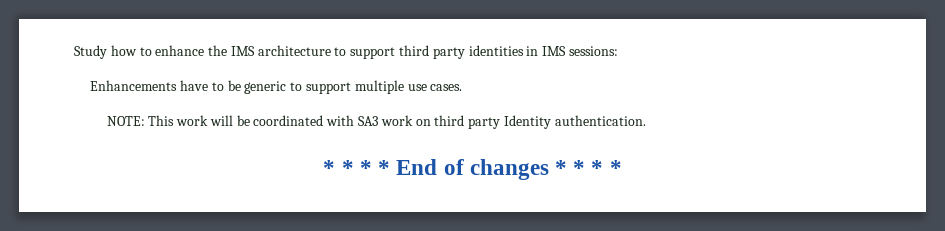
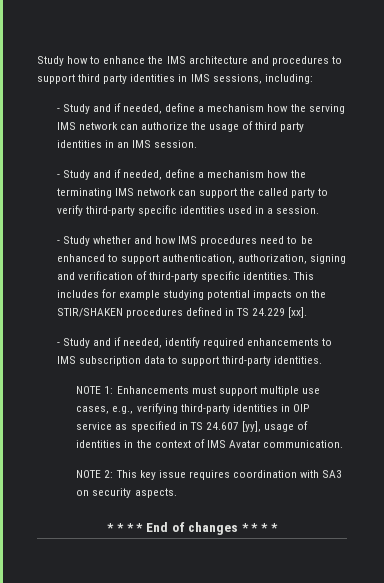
(331, 50) none -> [250,56,329,66] and procedures
[568,46,618,56] [90,80,209,91] sessions: // Enhancements have -> [212,74,313,84] [56,103,345,114] [56,121,305,132] [56,140,198,148] [56,169,306,180] [56,188,329,198] [56,205,320,216] [56,236,285,246] sessions, including: // - Study and if needed, define a mechanism how the serving IMS network can authorize the usage of third party identities in an IMS session. // - Study and if needed, define a mechanism how the terminating IMS network can support the called party to verify third-party specific identities used in a session. // - Study whether and how IMS procedures need
[244,80,463,94] [106,115,646,129] generic to support multiple use cases. // NOTE: This work will be coordinated with SA3 work on third party Identity authentication. -> [56,254,347,264] [56,271,315,282] [56,289,327,300] [56,307,308,318] [56,337,333,348] [56,356,323,366] [76,386,320,396] [76,403,310,414] [76,421,309,432] [76,439,344,448] [76,470,343,480] [76,488,177,498] enhanced to support authentication, authorization, signing and verification of third-party specific identities. This includes for example studying potential impacts on the STIR/SHAKEN procedures defined in TS 24.229 [xx]. // - Study and if needed, identify required enhancements to IMS subscription data to support third-party identities. // NOTE 1: Enhancements must support multiple use cases, e.g., verifying third-party identities in OIP service as specified in TS 24.607 [yy], usage of identities in the context of IMS Avatar communication. // NOTE 2: This key issue requires coordination with SA3 on security aspects.

